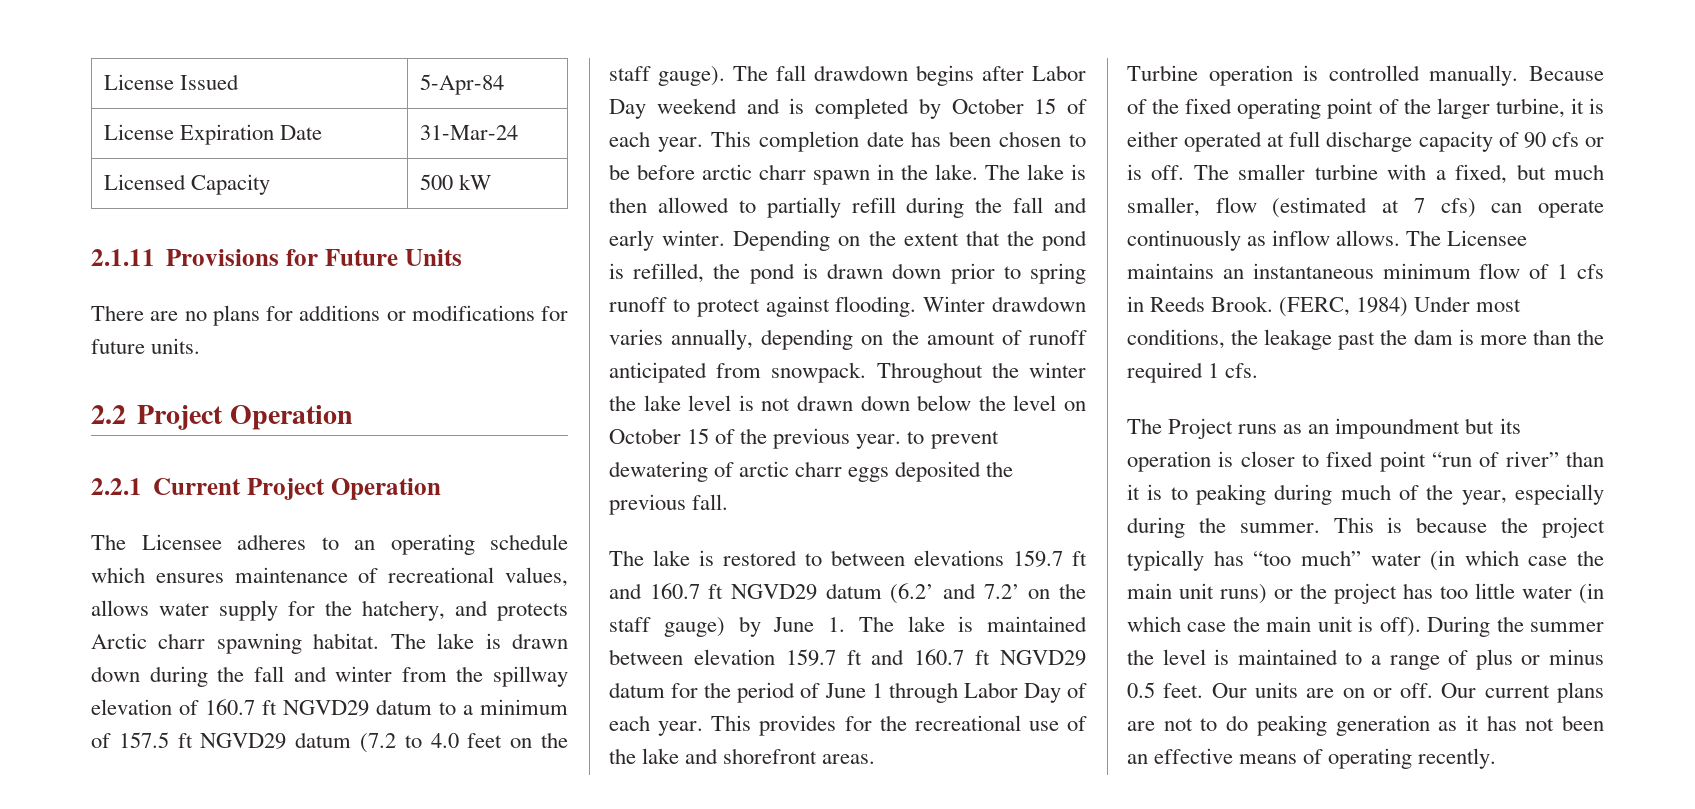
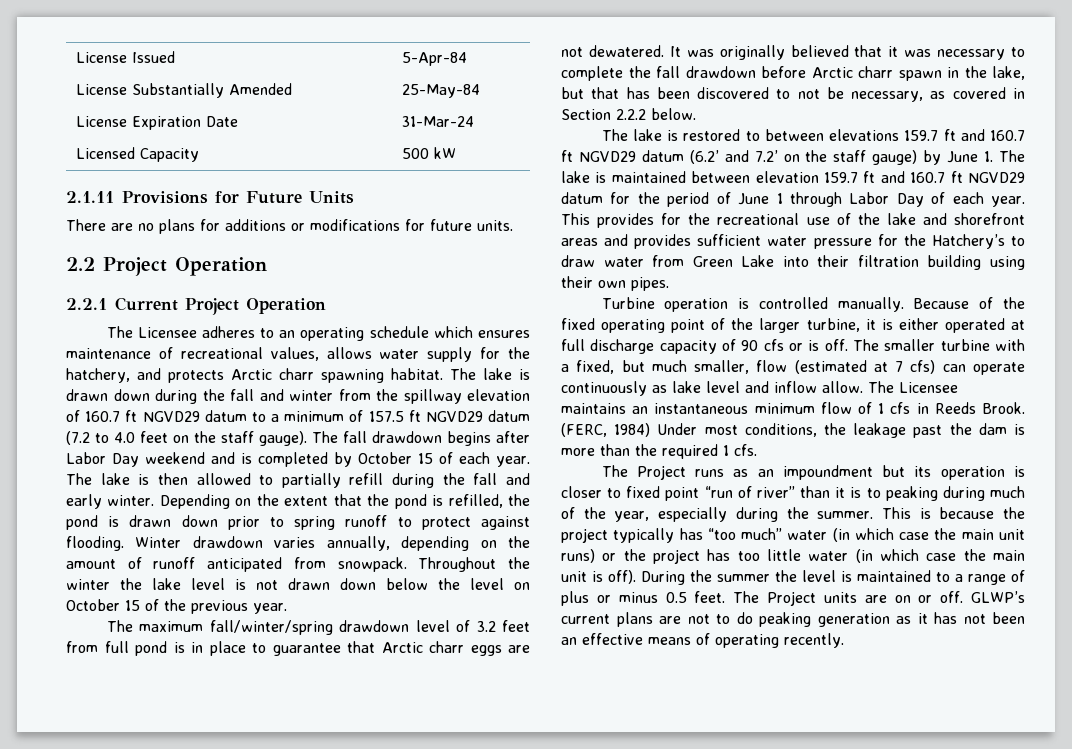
(505, 84) none -> [76,83,293,98] [402,84,481,98] // License Substantially Amended | 25-May-84
[710,131,1086,152] [609,164,978,185] This completion date has been chosen to be before arctic charr spawn in the lake. -> (530, 461) none
[907,431,999,449] [609,461,1014,482] [609,494,729,515] to prevent dewatering of arctic charr eggs deposited the previous fall. -> [106,620,530,635] [66,641,530,656] [561,45,1025,60] [561,66,1025,81] [561,87,1025,102] [561,108,696,120] // The maximum fall/winter/spring drawdown level of 3.2 feet from full pond is in place to guarantee that Arctic charr eggs are not dewatered. It was originally believed that it was necessary to complete the fall drawdown before Arctic charr spawn in the lake, but that has been discovered to not be necessary, as covered in Section 2.2.2 below.
[822,754,876,764] areas. -> [561,234,1025,249] [561,255,1025,270] [561,276,669,291] areas and provides sufficient water pressure for the Hatchery’s to draw water from Green Lake into their filtration building using their own pipes.
[1272,230,1401,246] inflow allows. -> [672,381,863,393] lake level and inflow allow.
[1211,683,1247,698] Our -> [733,591,817,606] The Project
[1441,683,1477,698] Our -> [971,591,1026,603] GLWP’s

